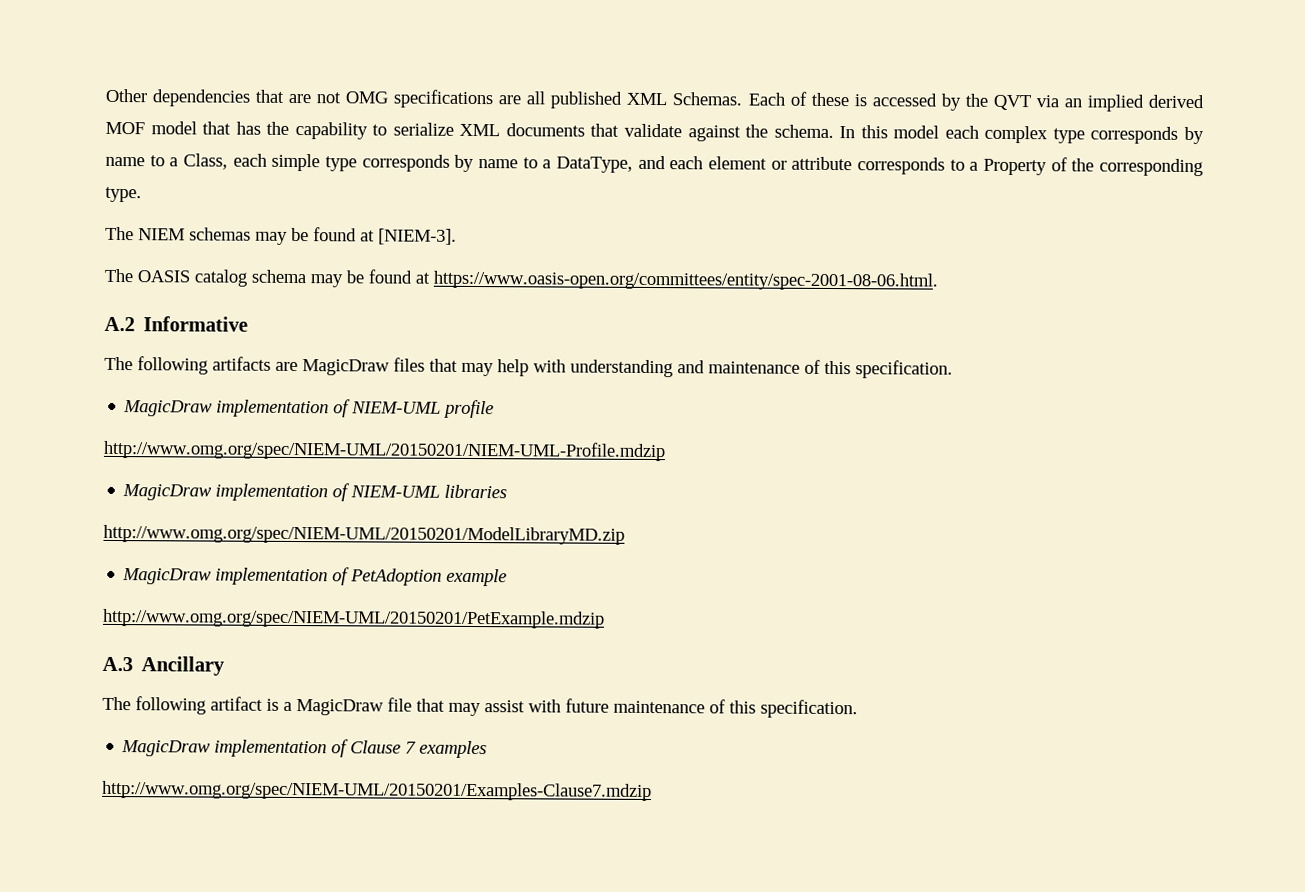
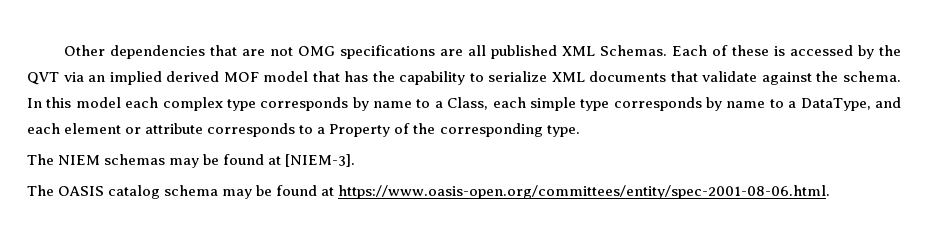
[104,316,249,332] [104,356,953,379] [123,399,495,419] [103,439,666,462] [122,483,508,502] [103,524,625,545] [122,567,508,587] [102,608,605,629] [102,656,226,676] [102,696,858,719] [121,739,488,759] [102,780,652,801] // A.2 Informative // The following artifacts are MagicDraw files that may help with understanding and maintenance of this specification. // MagicDraw implementation of NIEM-UML profile // http://www.omg.org/spec/NIEM-UML/20150201/NIEM-UML-Profile.mdzip // MagicDraw implementation of NIEM-UML libraries // http://www.omg.org/spec/NIEM-UML/20150201/ModelLibraryMD.zip // MagicDraw implementation of PetAdoption example // http://www.omg.org/spec/NIEM-UML/20150201/PetExample.mdzip // A.3 Ancillary // The following artifact is a MagicDraw file that may assist with future maintenance of this specification. // MagicDraw implementation of Clause 7 examples // http://www.omg.org/spec/NIEM-UML/20150201/Examples-Clause7.mdzip -> (831, 192) none

